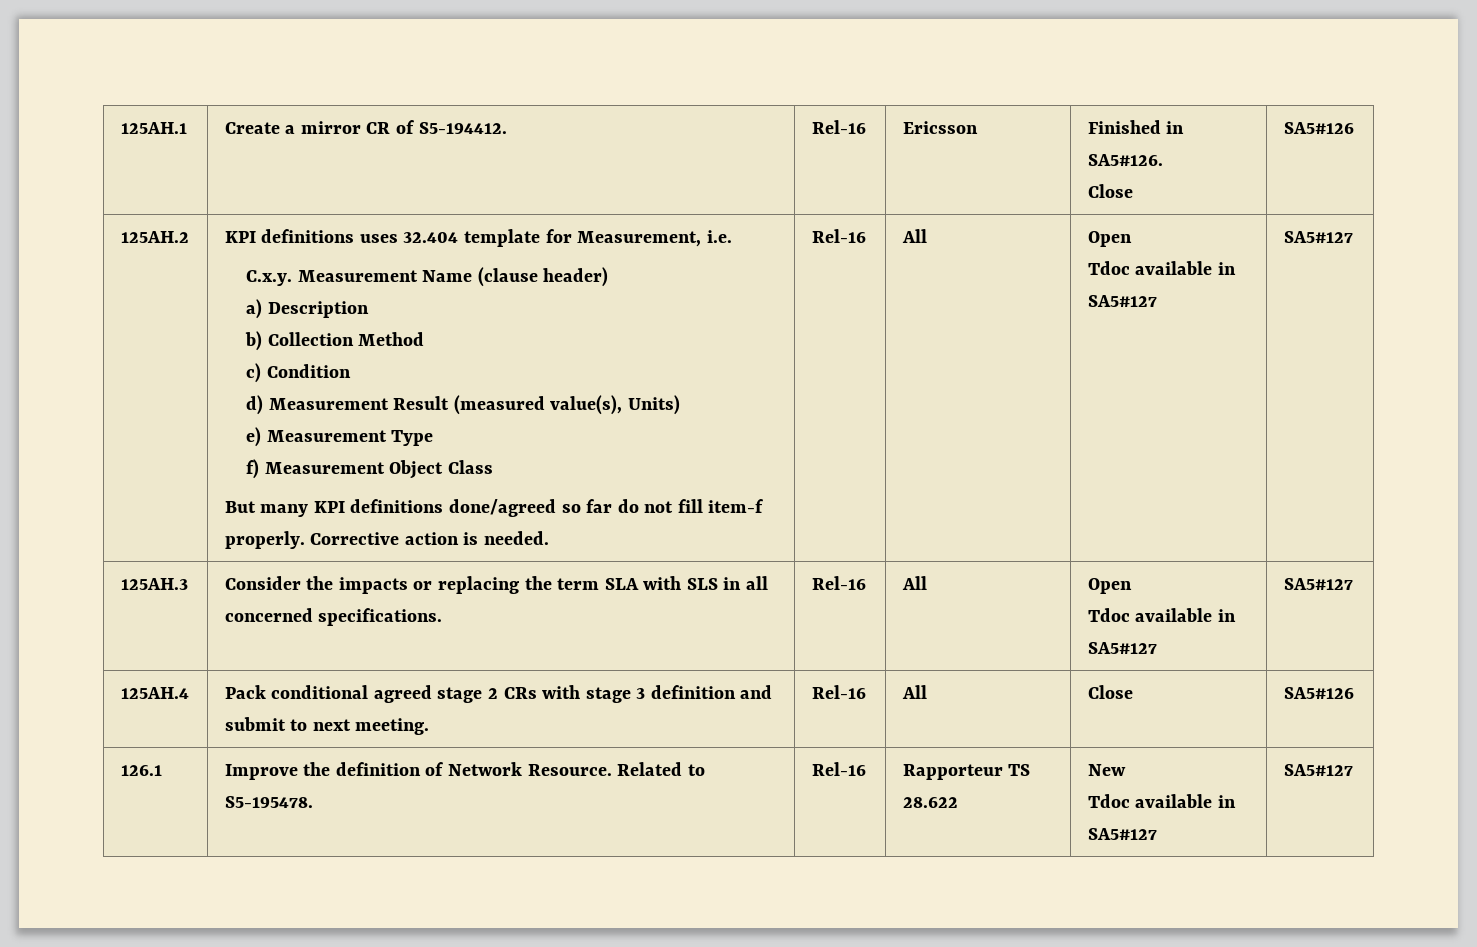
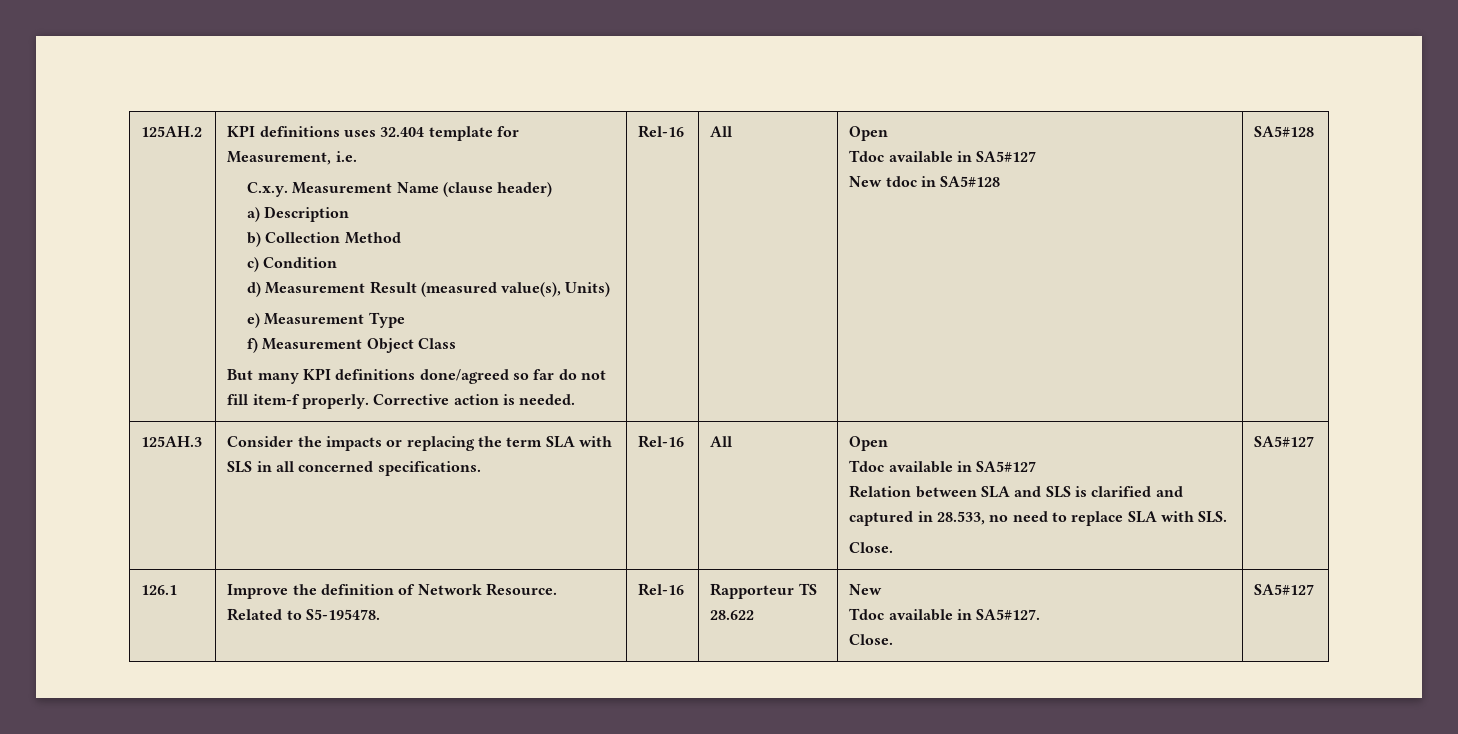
[120,122,187,134] [224,120,507,134] [811,120,866,134] [902,121,978,134] [1087,120,1185,134] [1087,154,1163,166] [1087,184,1133,198] [1283,122,1354,134] 125AH.1 | Create a mirror CR of S5-194412. | Rel-16 | Ericsson | Finished in SA5#126. // Close | SA5#126 // -> (141, 131) none
[1283,231,1353,243] | SA5#127 -> [849,176,1001,187] [1254,126,1315,137] // New tdoc in SA5#128 | SA5#128
[1283,578,1353,590] [120,687,189,699] [224,685,773,703] [224,717,430,735] [811,685,866,699] [901,685,927,699] [1087,685,1133,699] [1283,687,1354,699] | SA5#127 // 125AH.4 | Pack conditional agreed stage 2 CRs with stage 3 definition and submit to next meeting. | Rel-16 | All | Close | SA5#126 -> [849,485,1183,498] [849,511,1228,526] [849,542,894,553] [1254,436,1315,447] // Relation between SLA and SLS is clarified and captured in 28.533, no need to replace SLA with SLS. // Close. | SA5#127
[1087,828,1157,840] SA5#127 -> [976,609,1041,620] [849,634,894,645] SA5#127. // Close.

